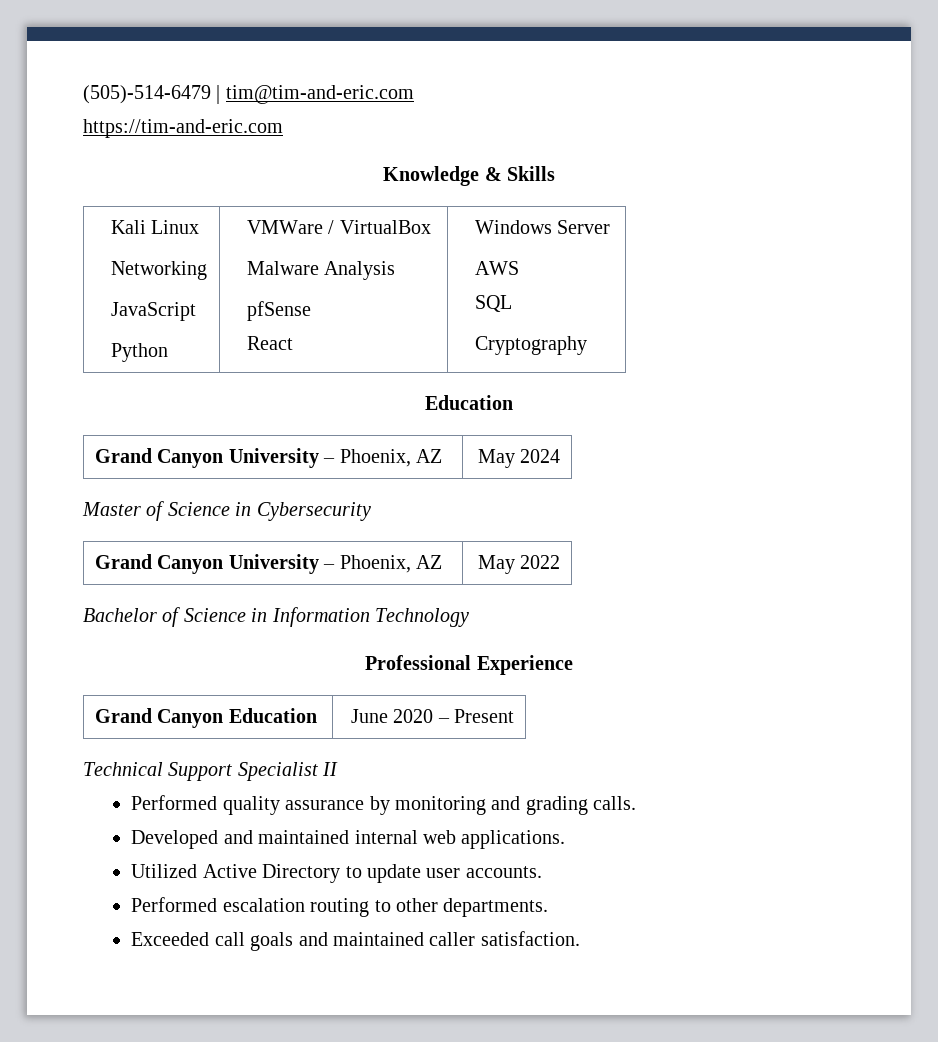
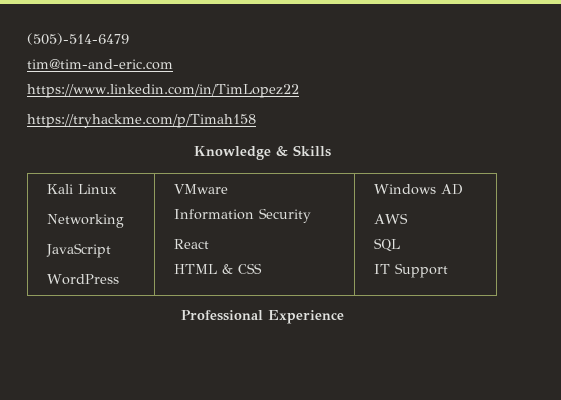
[216,85,221,104] | -> (129, 39) //
[83,119,283,138] https://tim-and-eric.com -> [27,84,299,98] [27,114,256,128] https://www.linkedin.com/in/TimLopez22 // https://tryhackme.com/p/Timah158
[110,343,168,362] [246,220,431,234] [246,261,396,280] [246,301,311,321] [246,336,293,350] Python | VMWare / VirtualBox // Malware Analysis // pfSense // React -> [46,274,119,285] [173,184,228,194] [173,208,311,223] [173,239,209,249] [173,263,262,274] WordPress | VMware // Information Security // React // HTML & CSS
[557,220,611,234] Server -> [440,184,463,195] AD
[474,336,587,355] [425,395,513,410] [94,448,442,468] [477,449,561,468] [82,501,371,521] [94,554,442,574] [477,555,561,574] [83,607,469,627] [365,655,573,675] [94,708,317,728] [350,709,515,723] [83,762,339,781] [131,795,637,815] [131,830,566,849] [131,864,542,883] [131,897,549,917] [131,931,580,951] Cryptography // Education // Grand Canyon University – Phoenix, AZ | May 2024 // Master of Science in Cybersecurity // Grand Canyon University – Phoenix, AZ | May 2022 // Bachelor of Science in Information Technology // Professional Experience // Grand Canyon Education | June 2020 – Present // Technical Support Specialist II // Performed quality assurance by monitoring and grading calls. // Developed and maintained internal web applications. // Utilized Active Directory to update user accounts. // Performed escalation routing to other departments. // Exceeded call goals and maintained caller satisfaction. -> [373,263,448,278] [180,310,344,324] IT Support // Professional Experience

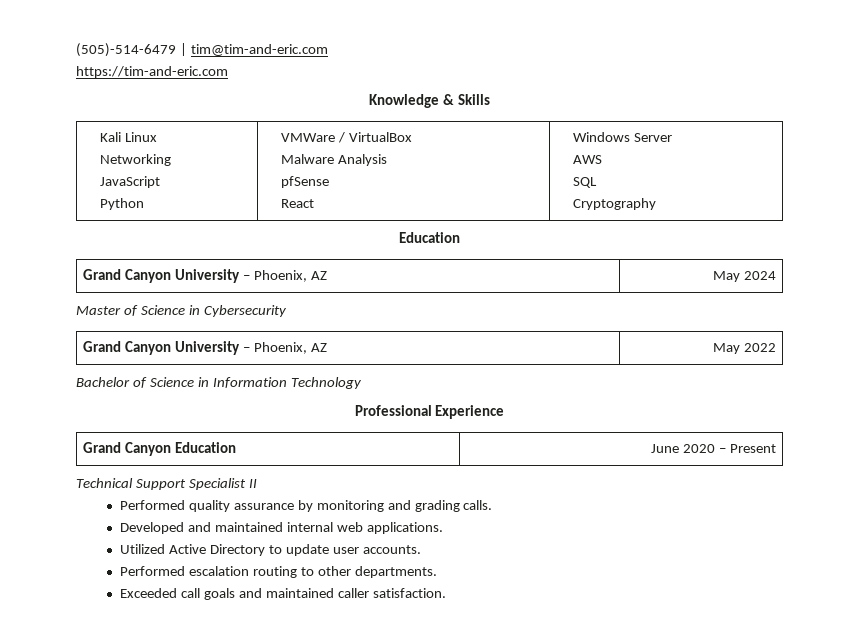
(129, 39) // -> [179,43,187,56] |
[27,84,299,98] [27,114,256,128] https://www.linkedin.com/in/TimLopez22 // https://tryhackme.com/p/Timah158 -> [76,66,228,78] https://tim-and-eric.com
[46,274,119,285] [173,184,228,194] [173,208,311,223] [173,239,209,249] [173,263,262,274] WordPress | VMware // Information Security // React // HTML & CSS -> [100,198,145,210] [281,132,412,143] [281,154,387,166] [281,176,330,188] [281,199,315,208] Python | VMWare / VirtualBox // Malware Analysis // pfSense // React
[440,184,463,195] AD -> [633,133,672,142] Server
[373,263,448,278] [180,310,344,324] IT Support // Professional Experience -> [573,198,657,210] [399,232,460,243] [83,269,327,283] [712,271,776,282] [76,305,287,317] [83,341,327,355] [712,343,776,354] [76,377,362,389] [354,405,505,419] [83,442,237,456] [651,444,776,453] [76,478,257,490] [120,500,493,512] [120,522,443,534] [120,544,421,556] [120,566,437,578] [120,588,446,600] Cryptography // Education // Grand Canyon University – Phoenix, AZ | May 2024 // Master of Science in Cybersecurity // Grand Canyon University – Phoenix, AZ | May 2022 // Bachelor of Science in Information Technology // Professional Experience // Grand Canyon Education | June 2020 – Present // Technical Support Specialist II // Performed quality assurance by monitoring and grading calls. // Developed and maintained internal web applications. // Utilized Active Directory to update user accounts. // Performed escalation routing to other departments. // Exceeded call goals and maintained caller satisfaction.

